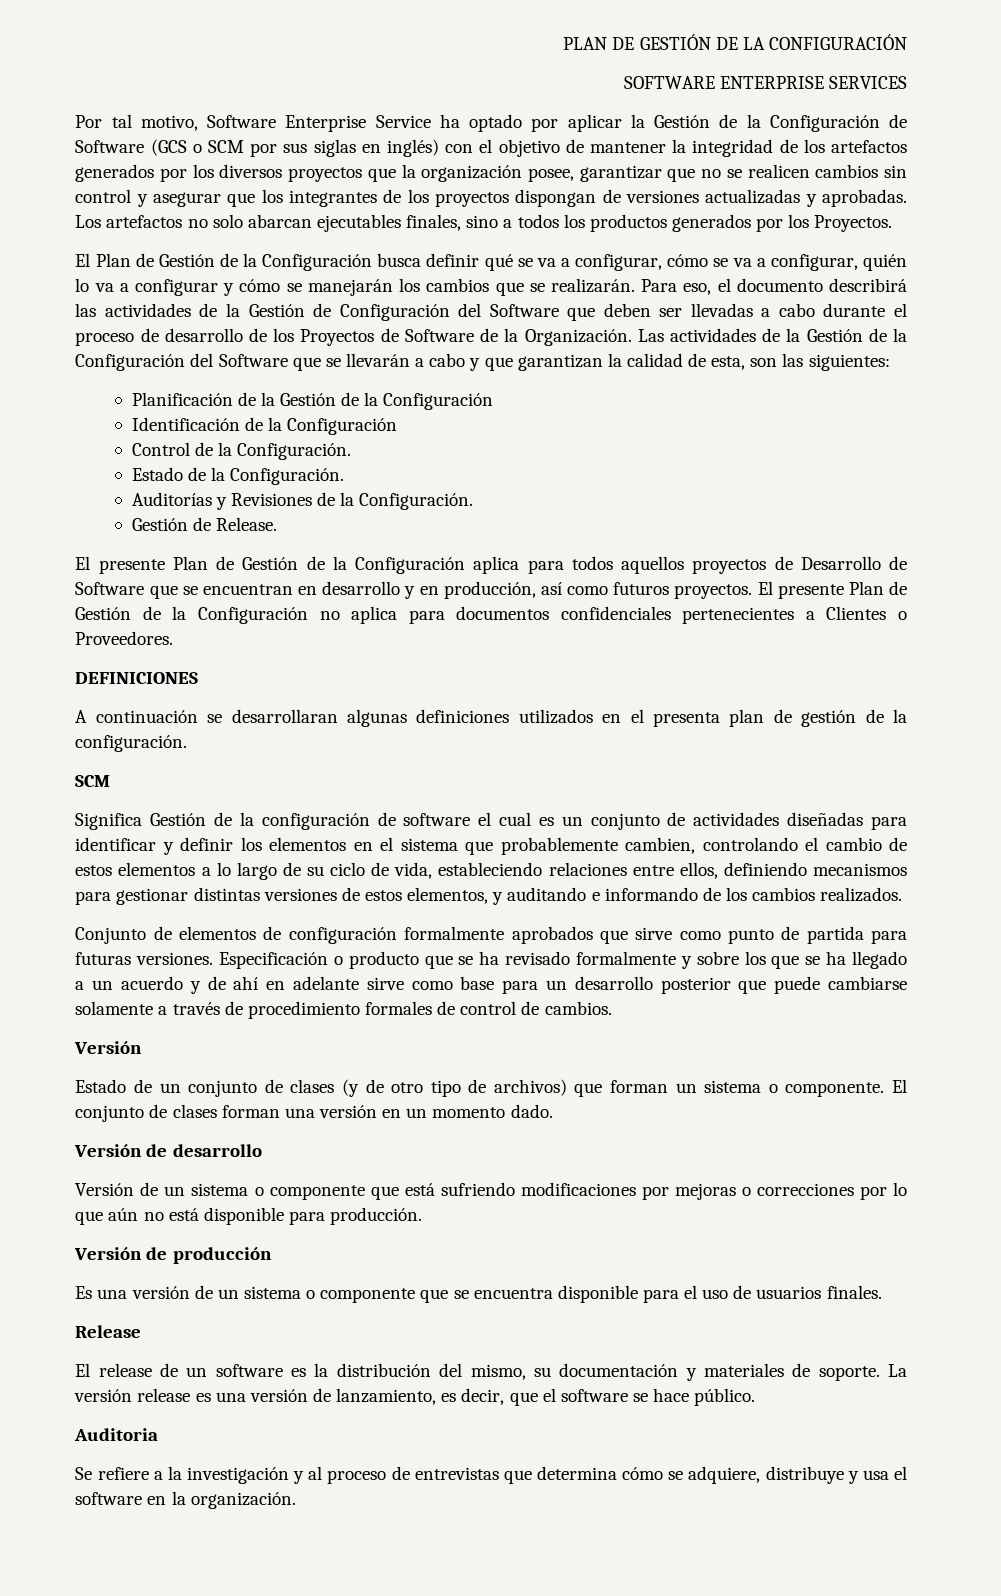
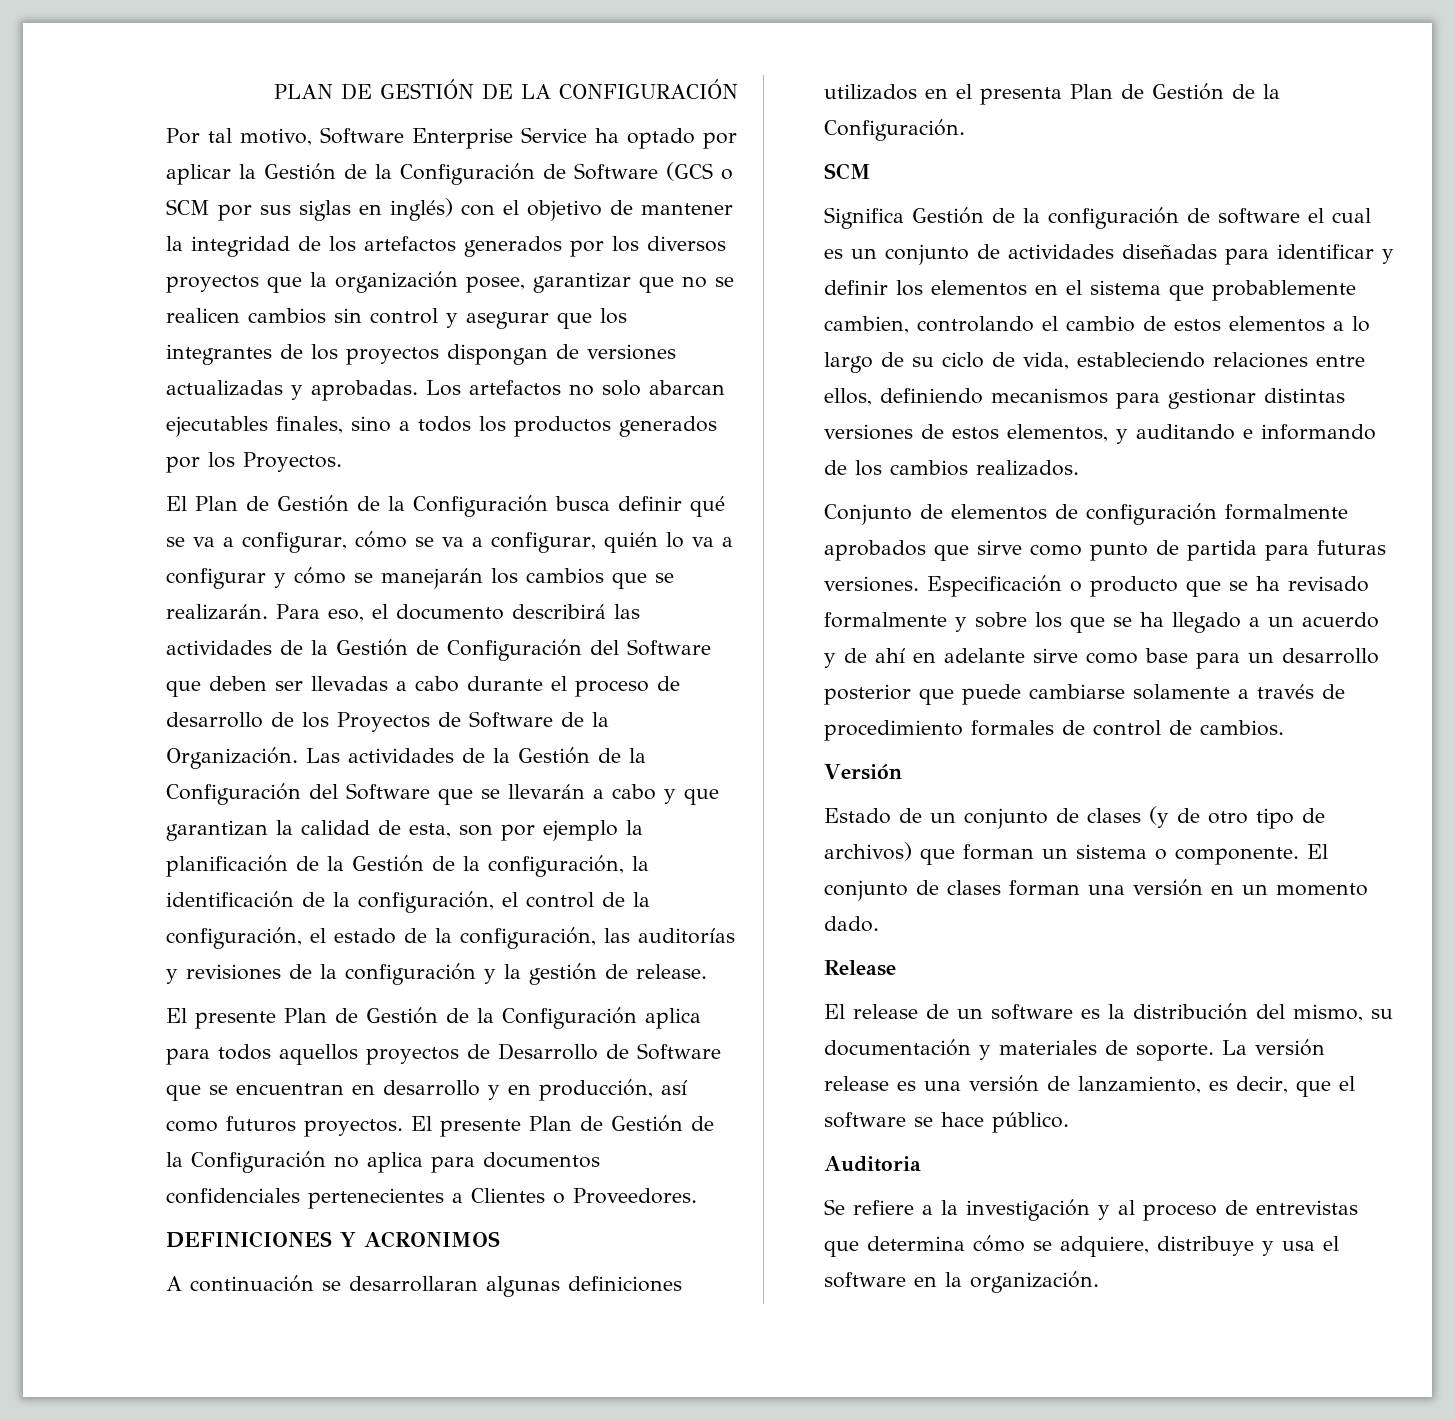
[623,76,907,89] // SOFTWARE ENTERPRISE SERVICES -> (738, 89) none
[782,353,890,371] [131,392,494,410] [131,417,397,435] [131,442,351,460] [131,467,344,485] [131,492,474,510] [131,517,277,531] las siguientes: // Planificación de la Gestión de la Configuración // Identificación de la Configuración // Control de la Configuración. // Estado de la Configuración. // Auditorías y Revisiones de la Configuración. // Gestión de Release. -> [500,820,643,841] [165,855,649,877] [165,891,650,913] [165,927,735,949] [165,963,707,985] por ejemplo la planificación de la Gestión de la configuración, la identificación de la configuración, el control de la configuración, el estado de la configuración, las auditorías y revisiones de la configuración y la gestión de release.
(199, 678) none -> [339,1231,500,1248] Y ACRONIMOS
[729,709,907,727] [75,735,188,752] plan de gestión de la configuración. -> [1069,83,1280,100] [823,119,965,141] Plan de Gestión de la Configuración.
[74,1144,262,1157] [75,1182,907,1200] [75,1207,423,1225] [74,1247,272,1264] [75,1285,882,1303] // Versión de desarrollo // Versión de un sistema o componente que está sufriendo modificaciones por mejoras o correcciones por lo que aún no está disponible para producción. // Versión de producción // Es una versión de un sistema o componente que se encuentra disponible para el uso de usuarios finales. -> (879, 924) none

